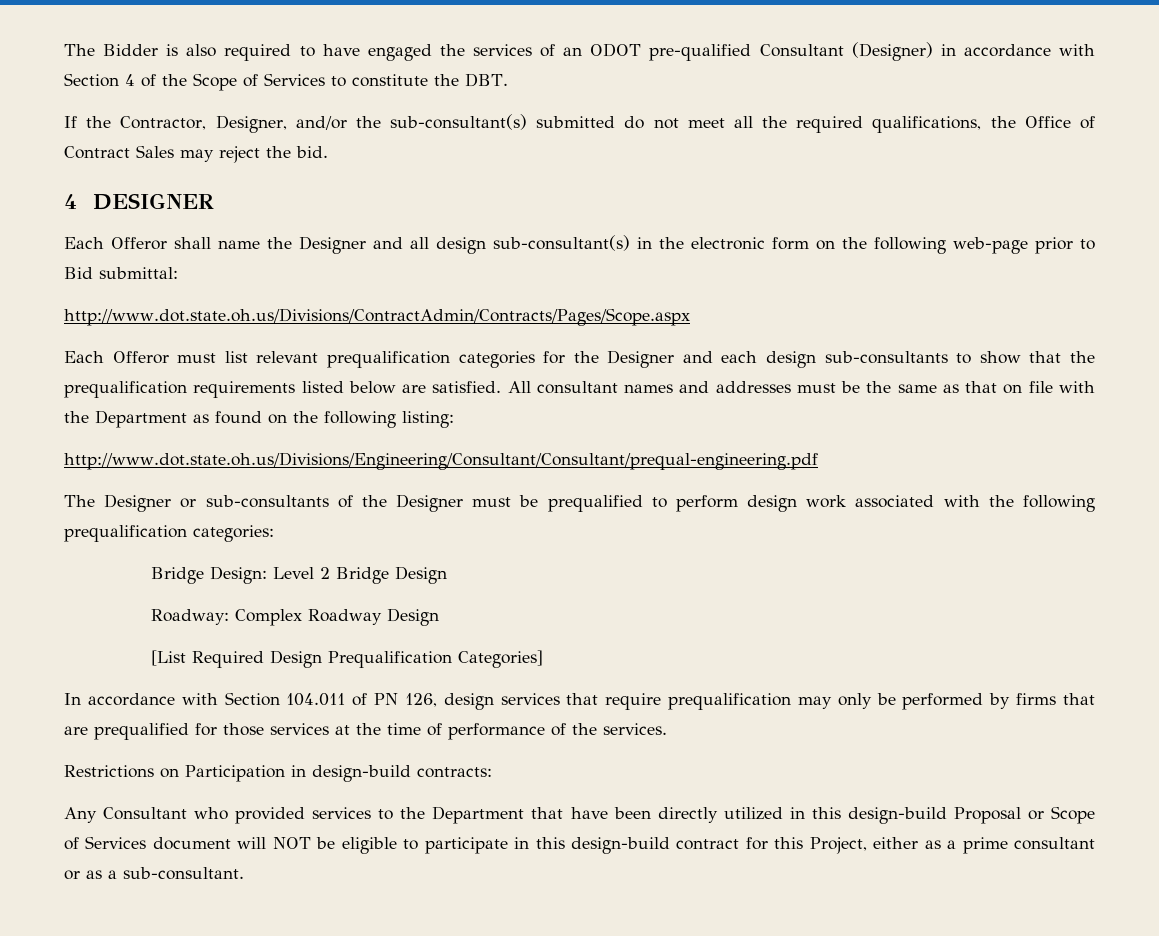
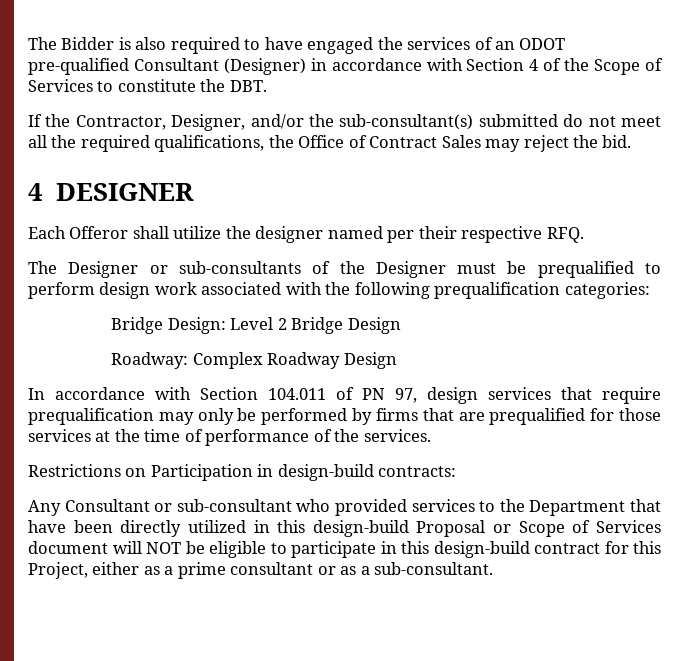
[218,235,1095,254] [64,267,178,279] [64,308,690,326] [64,350,1096,368] [64,381,1096,398] [64,410,454,428] [64,452,818,470] name the Designer and all design sub-consultant(s) in the electronic form on the following web-page prior to Bid submittal: // http://www.dot.state.oh.us/Divisions/ContractAdmin/Contracts/Pages/Scope.aspx // Each Offeror must list relevant prequalification categories for the Designer and each design sub-consultants to show that the prequalification requirements listed below are satisfied. All consultant names and addresses must be the same as that on file with the Department as found on the following listing: // http://www.dot.state.oh.us/Divisions/Engineering/Consultant/Consultant/prequal-engineering.pdf -> [173,226,584,243] utilize the designer named per their respective RFQ.
[150,650,543,668] // [List Required Design Prequalification Categories] -> (397, 360) none
[404,693,437,707] 126, -> [395,388,417,403] 97,
(188, 813) none -> [154,499,292,512] or sub-consultant

